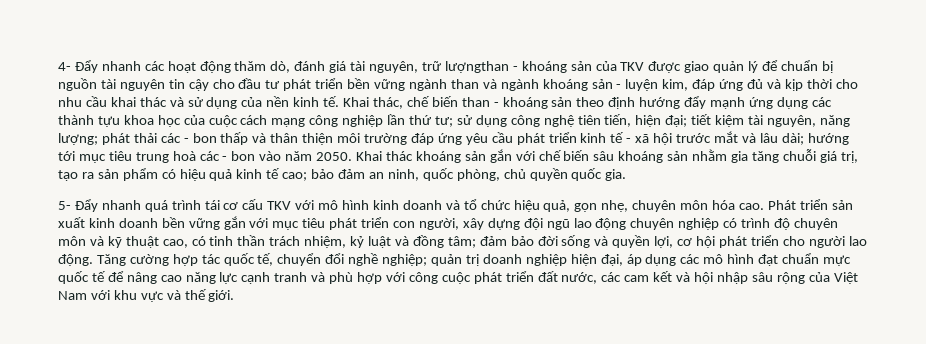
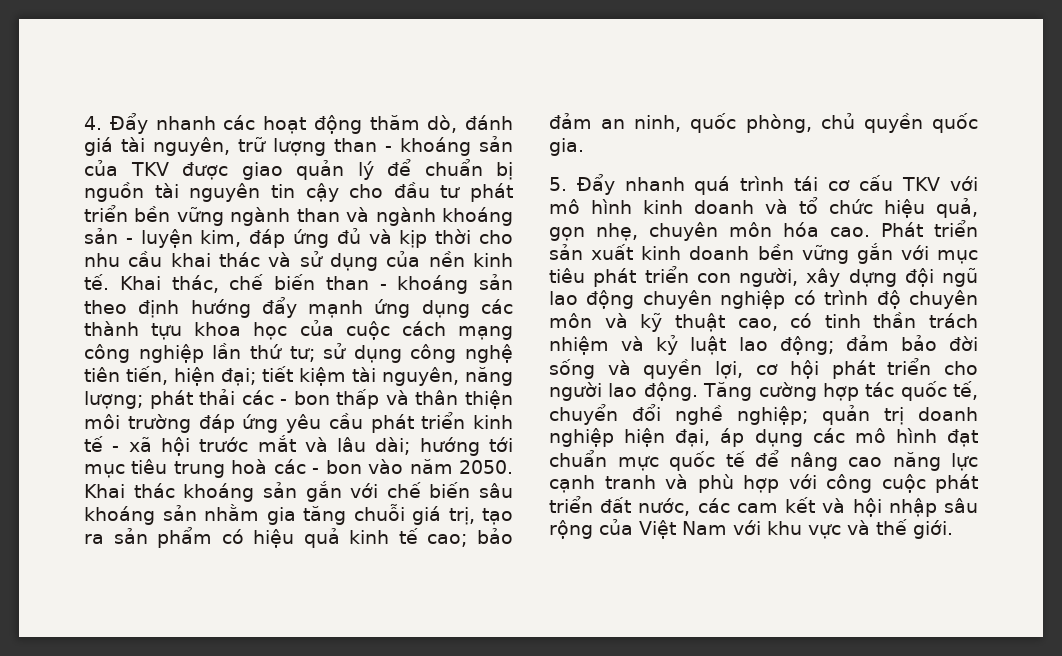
[58,62,71,71] 4- -> [84,116,102,130] 4.
[444,61,509,73] lượngthan -> [273,138,377,156] lượng than
[58,201,71,210] 5- -> [549,177,567,191] 5.
[304,235,476,248] nhiệm, kỷ luật và đồng tâm; -> [549,335,834,355] nhiệm và kỷ luật lao động;

